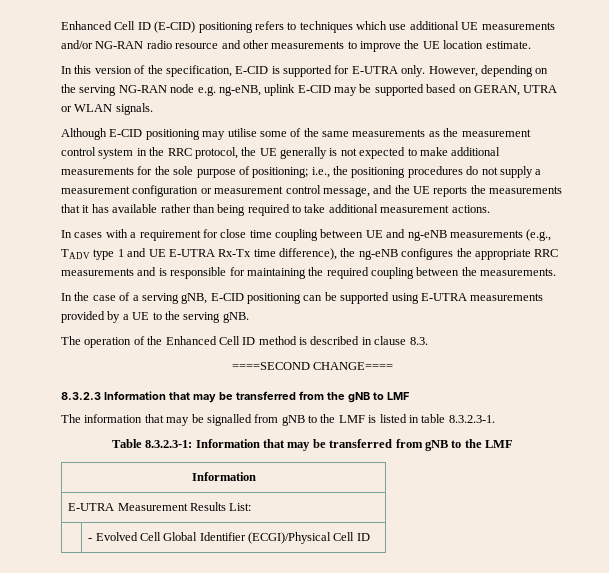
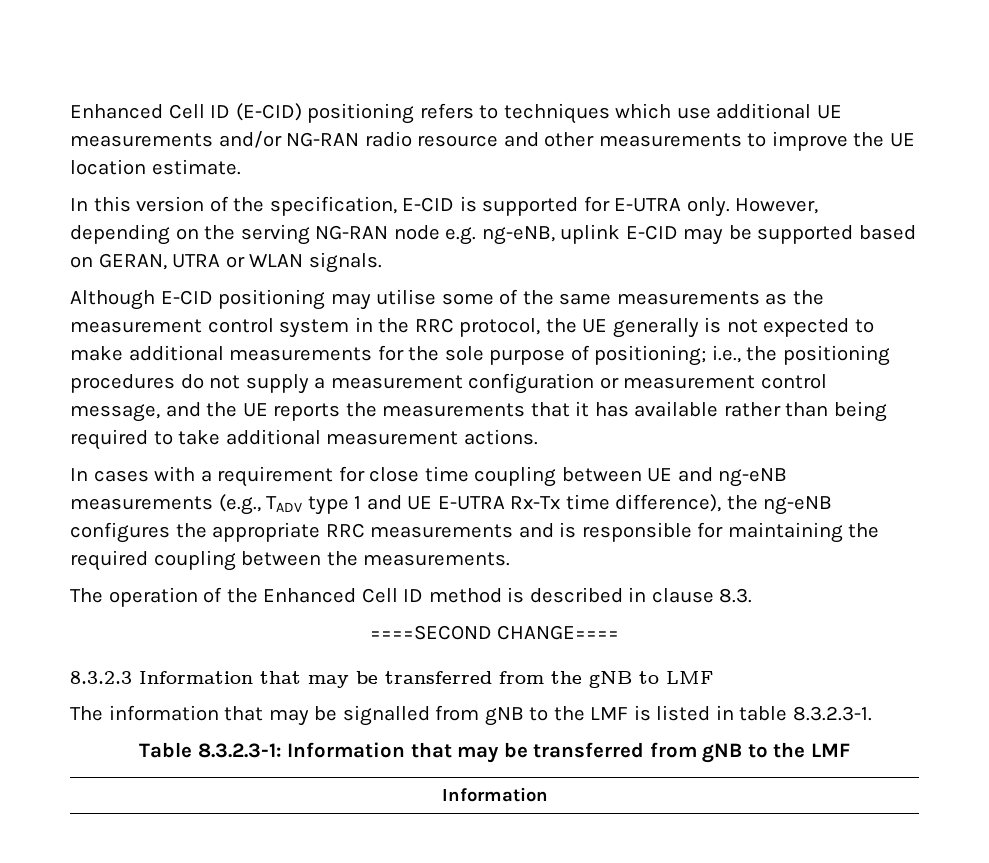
[61,292,544,304] [61,311,249,323] // In the case of a serving gNB, E-CID positioning can be supported using E-UTRA measurements provided by a UE to the serving gNB. -> (511, 559) none
[68,502,252,511] [88,532,370,544] // E-UTRA Measurement Results List: // | - Evolved Cell Global Identifier (ECGI)/Physical Cell ID -> (548, 794) none

